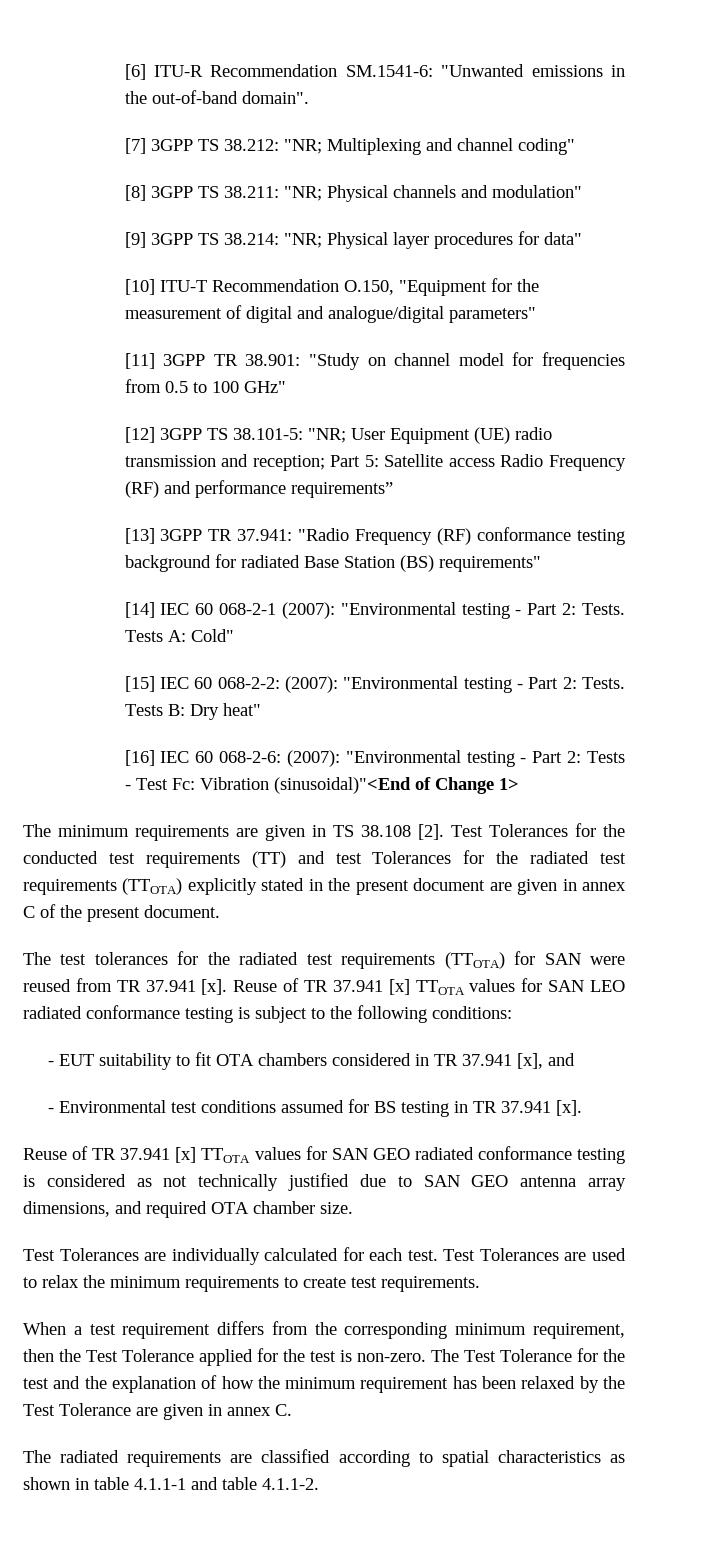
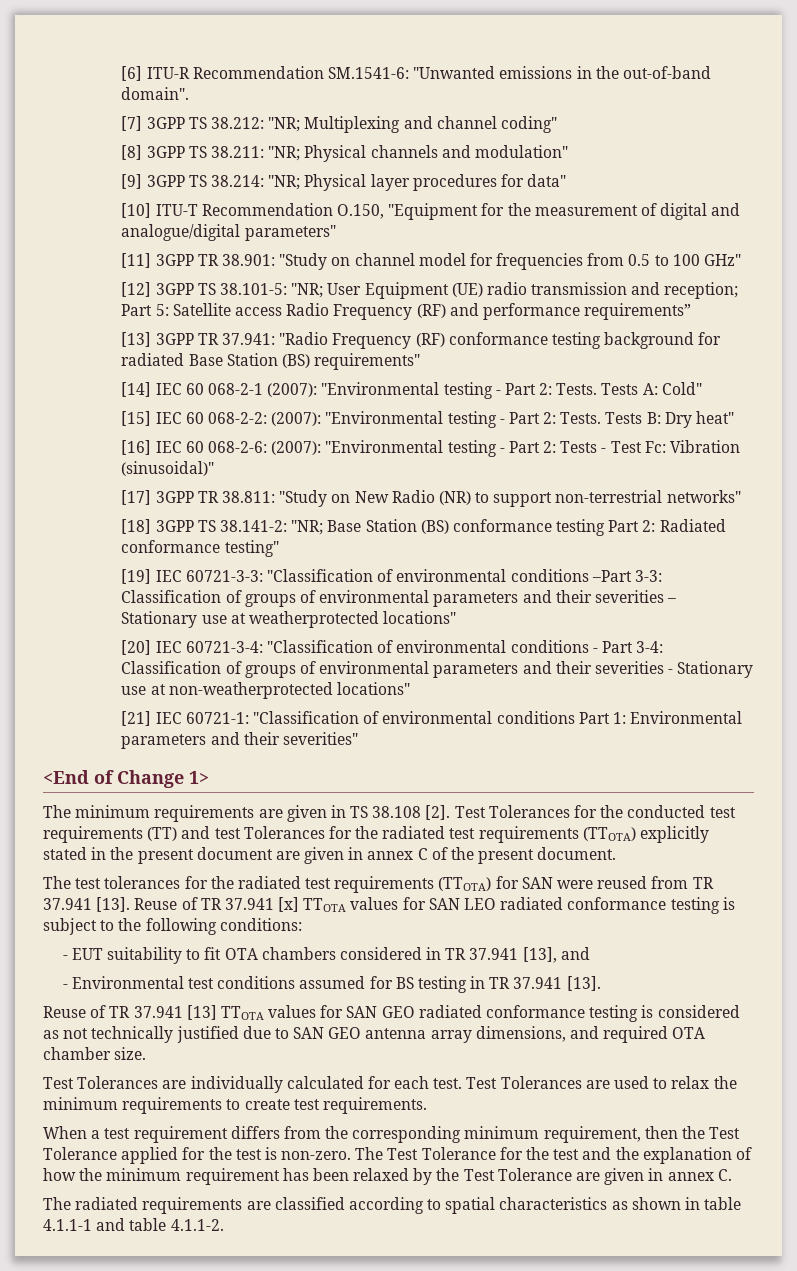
[273,777,411,794] (sinusoidal)"<End -> [121,461,215,476] [121,490,741,507] [121,519,726,536] [121,540,279,557] [121,569,662,584] [121,590,677,607] [121,611,457,628] [121,640,664,655] [121,661,754,678] [121,682,410,699] [121,711,743,726] [121,732,358,749] [43,770,89,784] (sinusoidal)" // [17] 3GPP TR 38.811: "Study on New Radio (NR) to support non-terrestrial networks" // [18] 3GPP TS 38.141-2: "NR; Base Station (BS) conformance testing Part 2: Radiated conformance testing" // [19] IEC 60721-3-3: "Classification of environmental conditions –Part 3-3: Classification of groups of environmental parameters and their severities – Stationary use at weatherprotected locations" // [20] IEC 60721-3-4: "Classification of environmental conditions - Part 3-4: Classification of groups of environmental parameters and their severities - Stationary use at non-weatherprotected locations" // [21] IEC 60721-1: "Classification of environmental conditions Part 1: Environmental parameters and their severities" // <End
[201,979,228,995] [x]. -> [96,897,131,912] [13].
[517,1053,544,1069] [x], -> [522,947,557,963] [13],
[556,1100,583,1116] [23,1146,197,1163] [x]. // Reuse of TR 37.941 [x] -> [566,976,601,991] [43,1005,217,1020] [13]. // Reuse of TR 37.941 [13]

